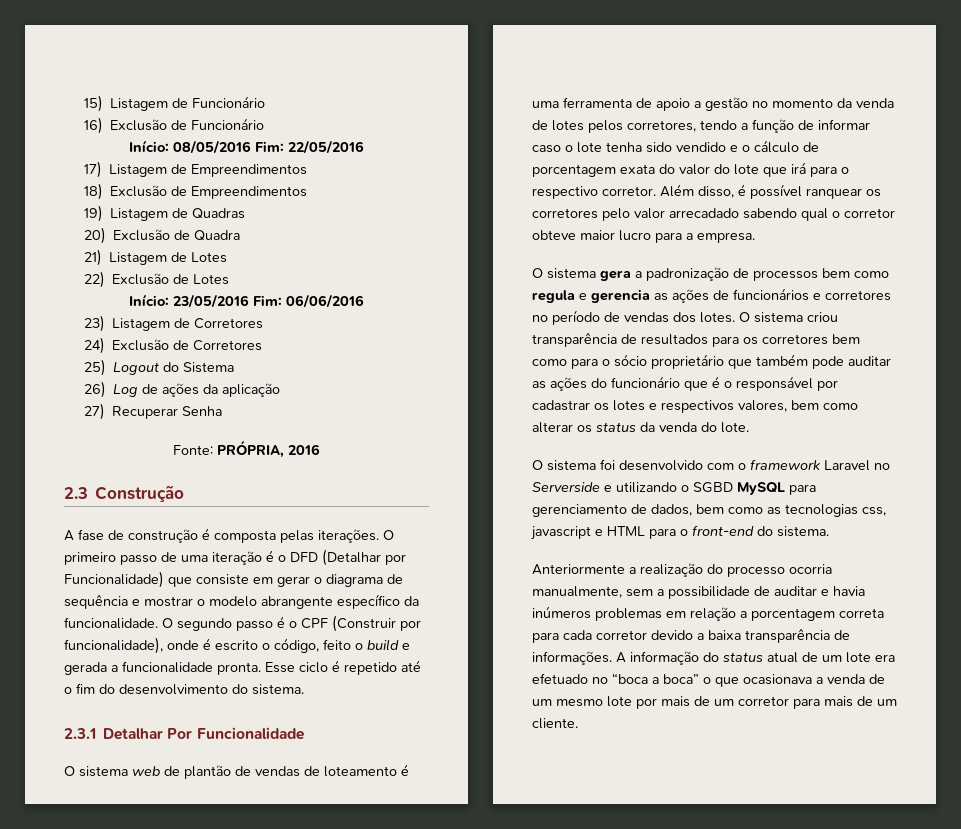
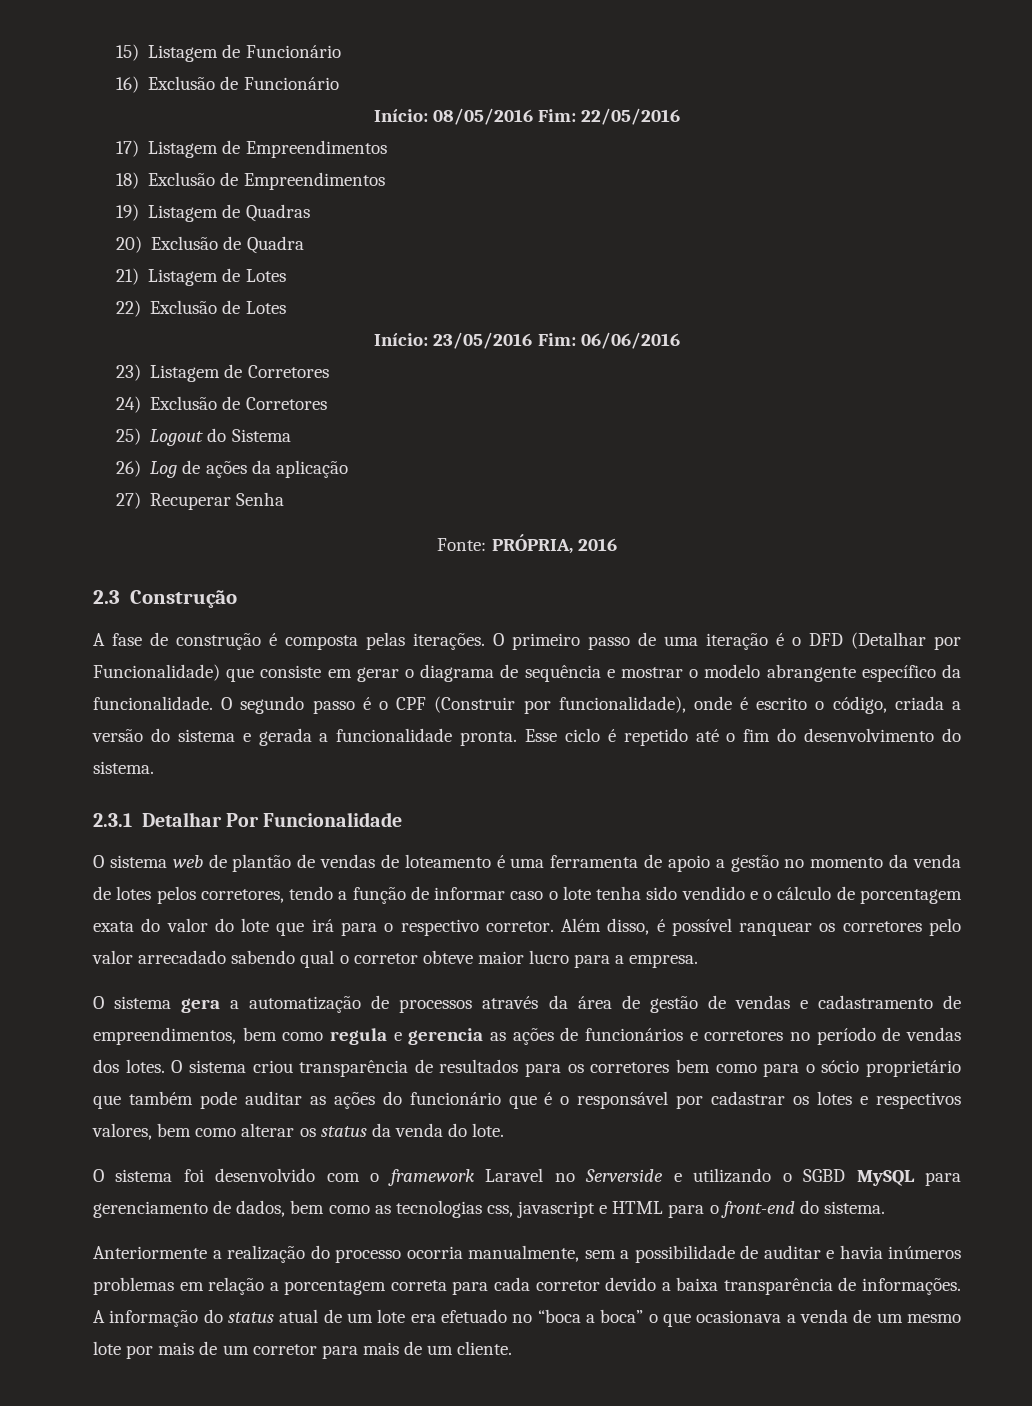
[323,639,399,651] feito o build -> [894,696,961,710] [92,728,235,742] criada a versão do sistema
[646,267,729,281] padronização -> [249,996,362,1013] automatização
(818, 275) none -> [482,995,961,1013] [93,1027,236,1045] através da área de gestão de vendas e cadastramento de empreendimentos,

